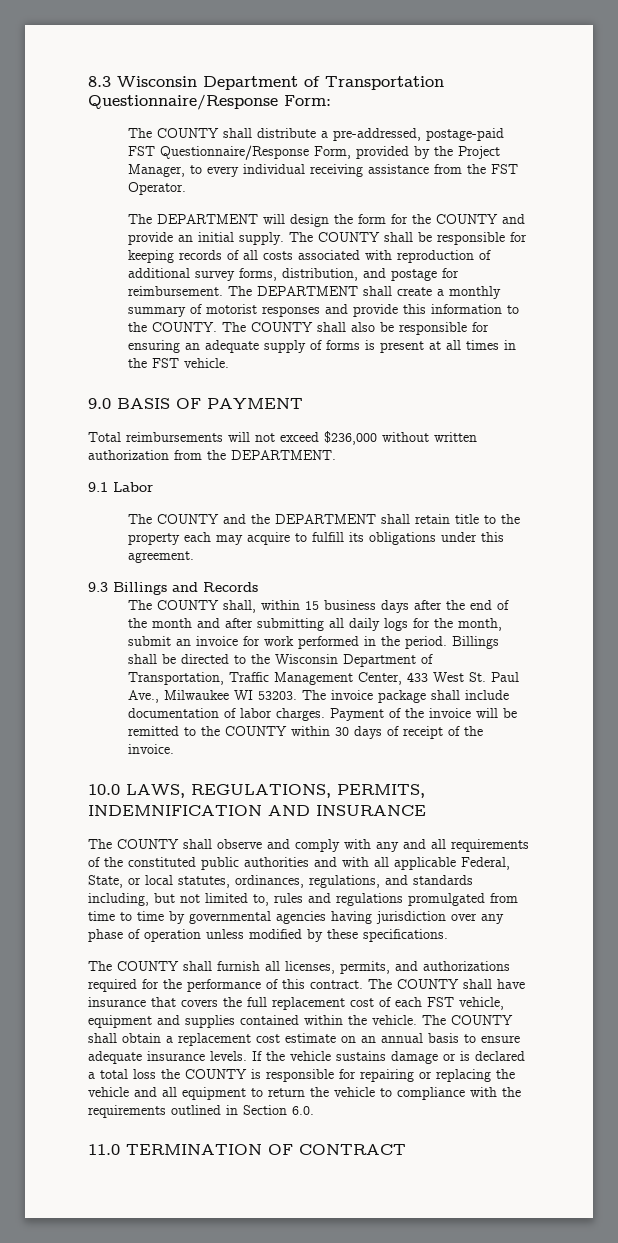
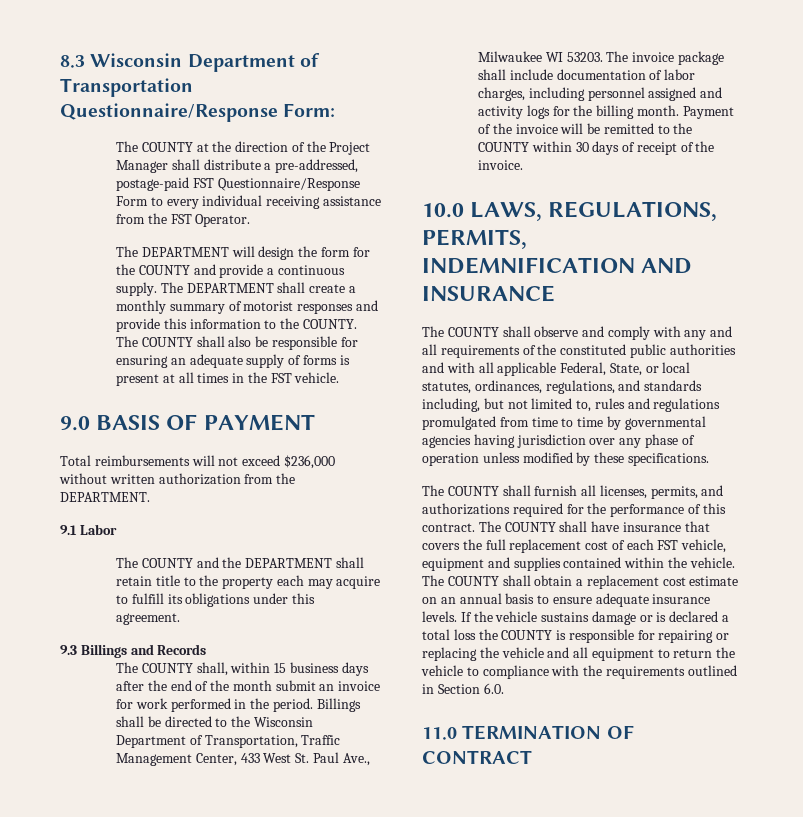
(220, 133) none -> [196,141,371,155] [115,160,168,173] at the direction of the Project Manager
[314,146,501,159] [128,164,186,177] Form, provided by the Project Manager, -> [115,196,148,206] Form
[178,232,528,245] [128,250,492,263] [128,268,460,281] [128,286,224,296] an initial supply. The COUNTY shall be responsible for keeping records of all costs associated with reproduction of additional survey forms, distribution, and postage for reimbursement. -> [267,265,345,275] [115,282,157,296] a continuous supply.
[197,618,503,631] and after submitting all daily logs for the month, -> (272, 685) none
[276,708,326,721] charges. -> [477,87,723,101] [477,105,679,119] charges, including personnel assigned and activity logs for the billing month.

